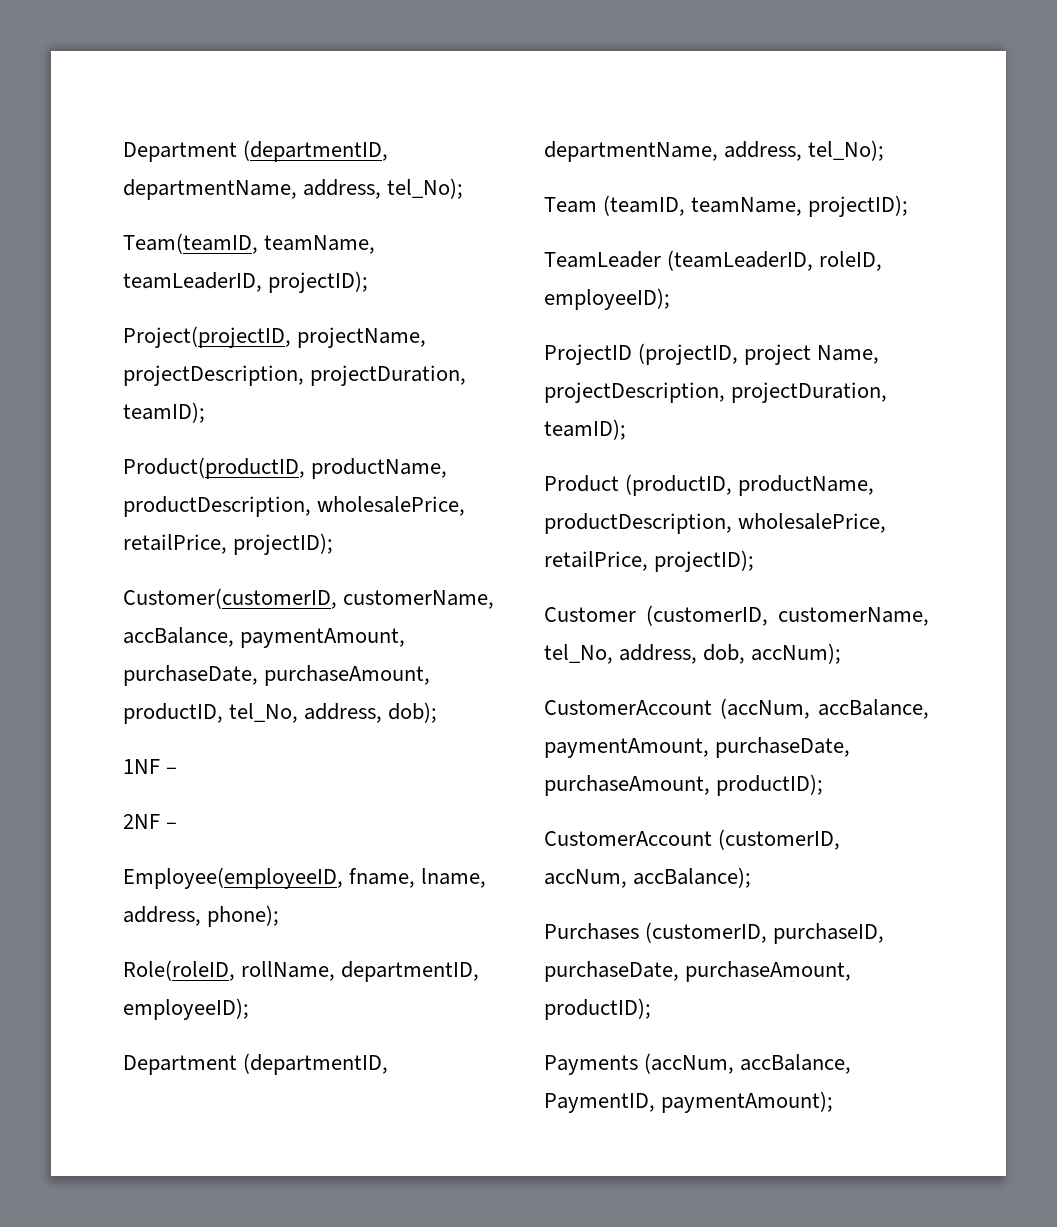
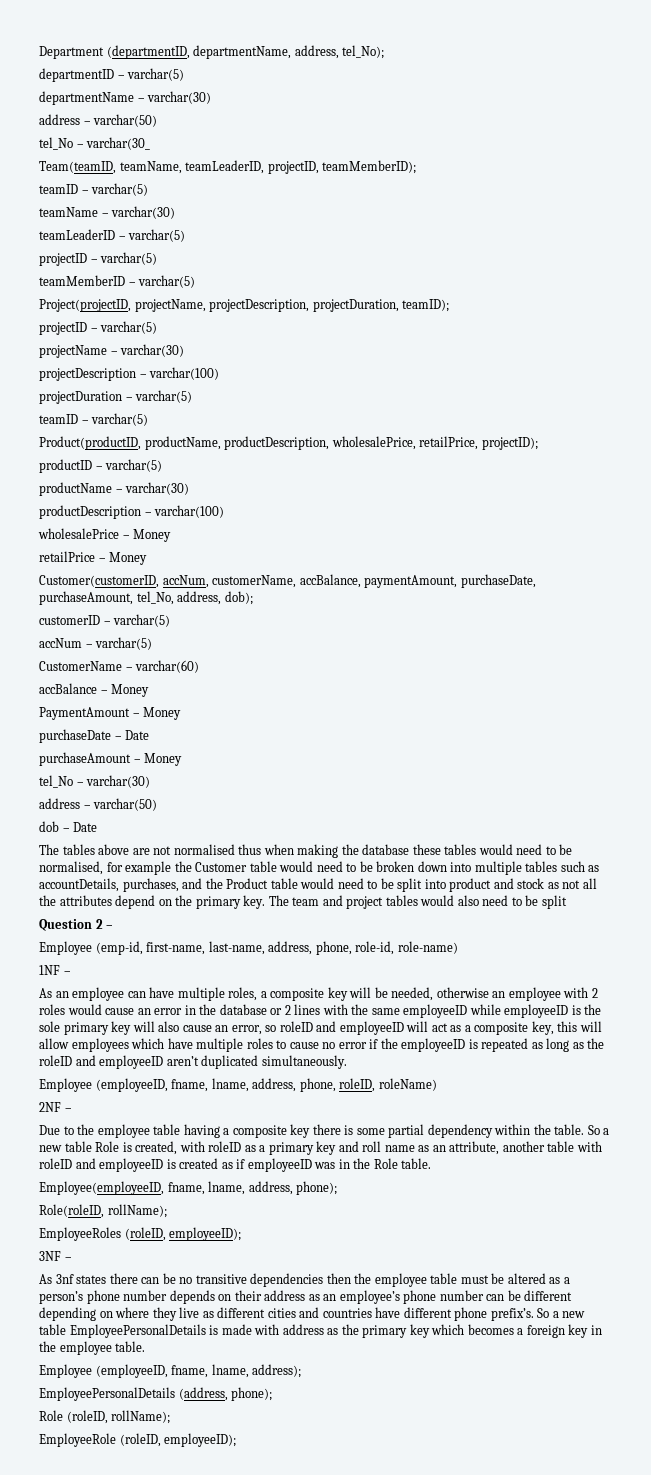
[123,140,389,162] [123,178,464,200] [123,233,376,254] [123,271,369,293] Department (departmentID, departmentName, address, tel_No); // Team(teamID, teamName, teamLeaderID, projectID); -> [39,45,385,59] [39,68,185,82] [39,91,212,105] [39,114,158,127] [39,137,151,150] [39,160,417,174] [39,183,149,196] [39,206,176,219] [39,229,186,242] [39,252,158,266] [39,275,196,288] Department (departmentID, departmentName, address, tel_No); // departmentID – varchar(5) // departmentName – varchar(30) // address – varchar(50) // tel_No – varchar(30_ // Team(teamID, teamName, teamLeaderID, projectID, teamMemberID); // teamID – varchar(5) // teamName – varchar(30) // teamLeaderID – varchar(5) // projectID – varchar(5) // teamMemberID – varchar(5)
(205, 412) none -> [39,321,158,335] [39,344,185,358] [39,367,220,381] [39,390,193,404] [39,413,149,426] // projectID – varchar(5) // projectName – varchar(30) // projectDescription – varchar(100) // projectDuration – varchar(5) // teamID – varchar(5)
(334, 544) none -> [39,459,163,473] [39,482,190,496] [39,505,225,519] [38,528,172,542] [39,551,148,565] // productID – varchar(5) // productName – varchar(30) // productDescription – varchar(100) // wholesalePrice – Money // retailPrice – Money
(337, 598) none -> [162,575,209,588] accNum,
[123,703,223,724] productID, -> (133, 598) none
[123,759,178,774] [123,814,178,829] 1NF – // 2NF – -> [39,614,171,627] [39,637,153,650] [39,660,200,673] [39,683,150,697] [39,707,182,720] [39,729,150,743] [39,752,183,766] [39,775,151,788] [39,798,158,811] [39,821,98,832] [39,844,573,858] [39,861,600,875] [39,878,597,892] [39,895,567,909] [39,919,114,931] [39,941,458,955] [39,965,71,975] [39,987,598,1001] [39,1004,602,1018] [39,1021,602,1035] [39,1038,605,1052] [39,1055,347,1069] [39,1078,437,1092] [39,1102,72,1112] [39,1124,610,1138] [39,1141,602,1155] [39,1158,432,1172] customerID – varchar(5) // accNum – varchar(5) // CustomerName – varchar(60) // accBalance – Money // PaymentAmount – Money // purchaseDate – Date // purchaseAmount – Money // tel_No – varchar(30) // address – varchar(50) // dob – Date // The tables above are not normalised thus when making the database these tables would need to be normalised, for example the Customer table would need to be broken down into multiple tables such as accountDetails, purchases, and the Product table would need to be split into product and stock as not all the attributes depend on the primary key. The team and project tables would also need to be split // Question 2 – // Employee (emp-id, first-name, last-name, address, phone, role-id, role-name) // 1NF – // As an employee can have multiple roles, a composite key will be needed, otherwise an employee with 2 roles would cause an error in the database or 2 lines with the same employeeID while employeeID is the sole primary key will also cause an error, so roleID and employeeID will act as a composite key, this will allow employees which have multiple roles to cause no error if the employeeID is repeated as long as the roleID and employeeID aren’t duplicated simultaneously. // Employee (employeeID, fname, lname, address, phone, roleID, roleName) // 2NF – // Due to the employee table having a composite key there is some partial dependency within the table. So a new table Role is created, with roleID as a primary key and roll name as an attribute, another table with roleID and employeeID is created as if employeeID was in the Role table.
[241,961,480,982] [123,998,249,1020] [123,1053,389,1075] [544,140,885,162] [544,195,909,217] [544,250,883,271] [544,288,670,310] [544,343,880,365] [544,382,888,403] [544,419,626,440] [544,474,875,496] [544,513,887,534] [544,550,755,572] [544,605,929,626] [544,643,842,664] [544,698,929,719] [544,737,851,758] [544,774,824,796] [544,829,841,850] [544,867,752,888] [544,922,885,944] [544,961,852,982] [544,998,651,1020] [544,1053,852,1075] [544,1091,834,1113] rollName, departmentID, employeeID); // Department (departmentID, departmentName, address, tel_No); // Team (teamID, teamName, projectID); // TeamLeader (teamLeaderID, roleID, employeeID); // ProjectID (projectID, project Name, projectDescription, projectDuration, teamID); // Product (productID, productName, productDescription, wholesalePrice, retailPrice, projectID); // Customer (customerID, customerName, tel_No, address, dob, accNum); // CustomerAccount (accNum, accBalance, paymentAmount, purchaseDate, purchaseAmount, productID); // CustomerAccount (customerID, accNum, accBalance); // Purchases (customerID, purchaseID, purchaseDate, purchaseAmount, productID); // Payments (accNum, accBalance, PaymentID, paymentAmount); -> [107,1204,167,1218] [39,1227,242,1241] [39,1251,72,1261] [39,1273,570,1287] [39,1290,573,1304] [39,1307,586,1321] [39,1324,602,1338] [39,1341,146,1355] [39,1364,302,1378] [39,1387,273,1401] [39,1410,171,1424] [39,1433,237,1447] rollName); // EmployeeRoles (roleID, employeeID); // 3NF – // As 3nf states there can be no transitive dependencies then the employee table must be altered as a person’s phone number depends on their address as an employee’s phone number can be different depending on where they live as different cities and countries have different phone prefix’s. So a new table EmployeePersonalDetails is made with address as the primary key which becomes a foreign key in the employee table. // Employee (employeeID, fname, lname, address); // EmployeePersonalDetails (address, phone); // Role (roleID, rollName); // EmployeeRole (roleID, employeeID);

